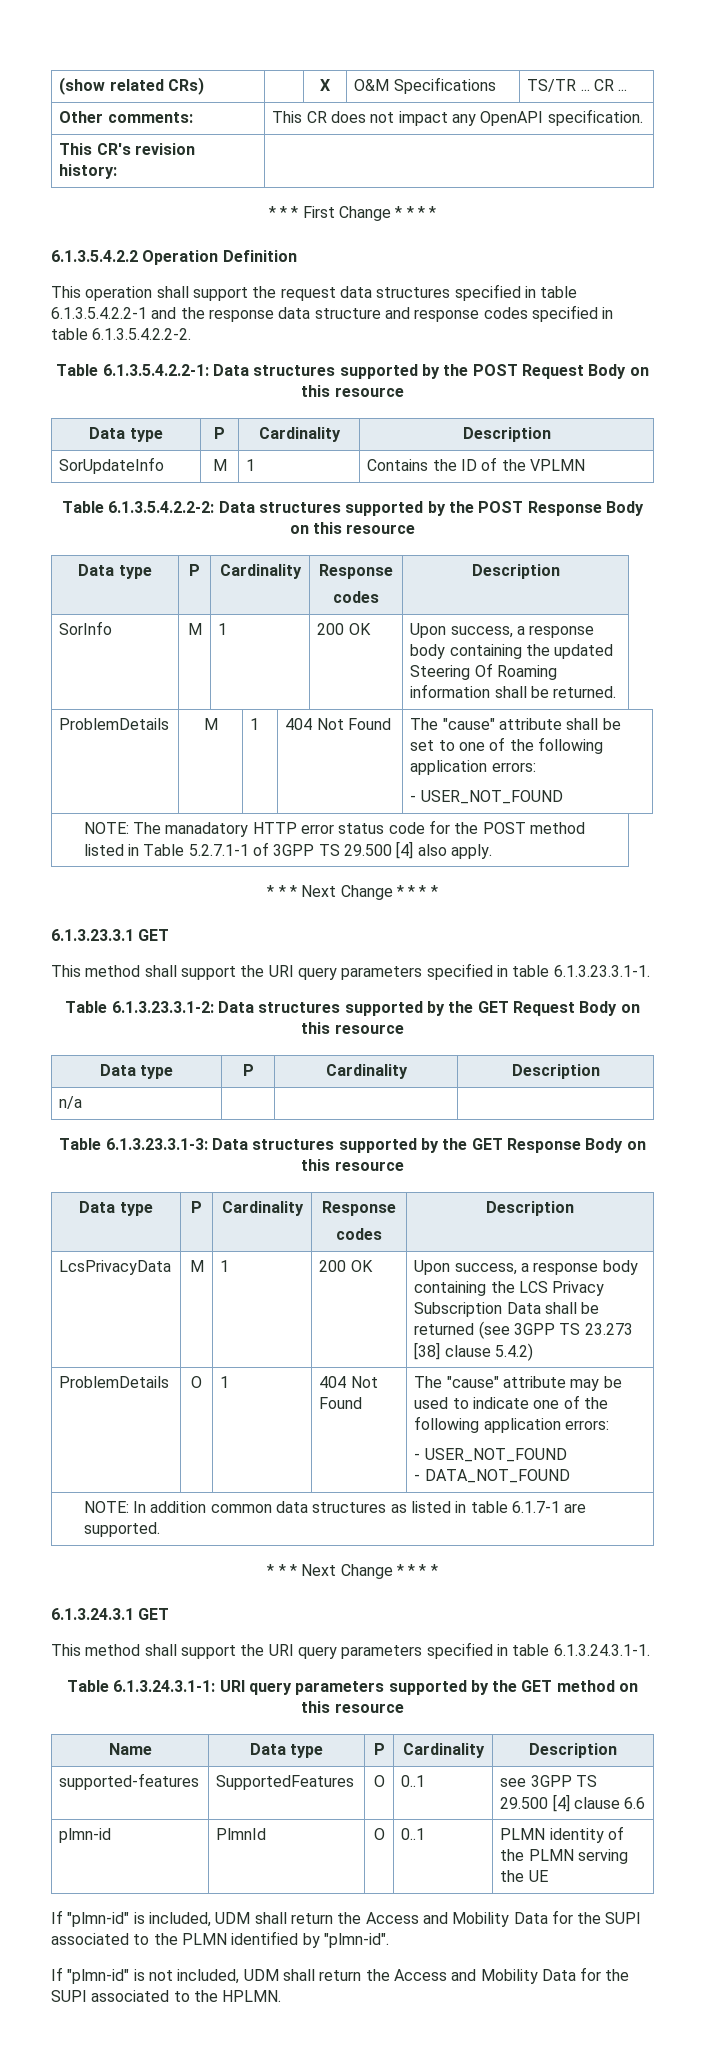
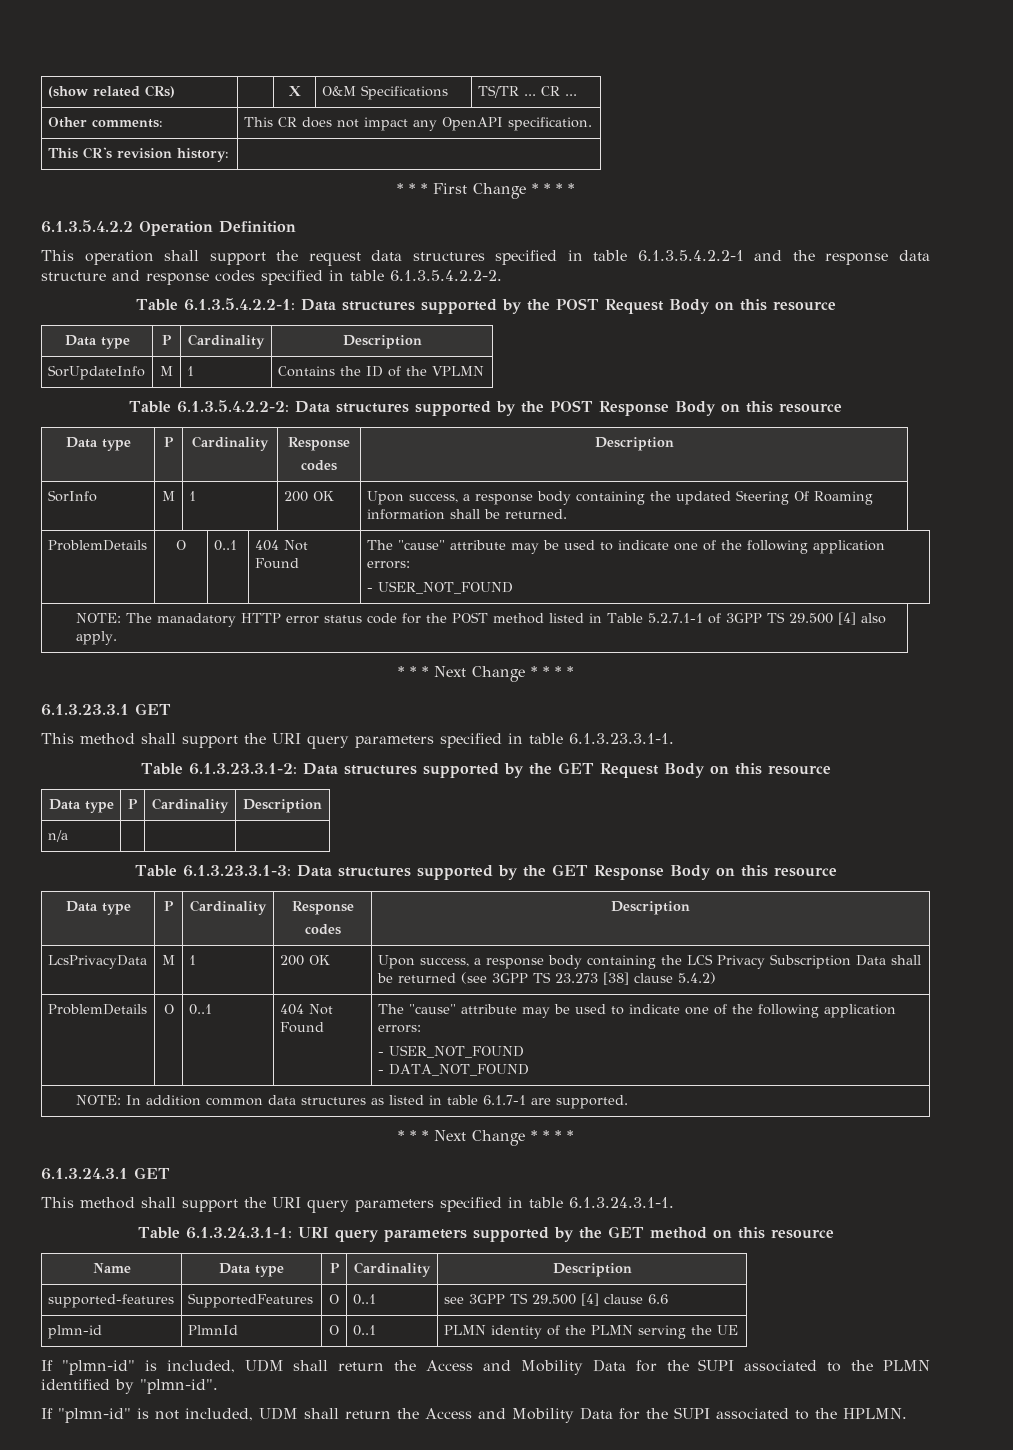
[203,718,218,730] [250,718,260,730] [285,718,392,730] [410,718,621,730] [410,740,455,751] M | 1 | 404 Not Found | The "cause" attribute shall be set to -> [176,540,186,550] [213,540,237,551] [254,540,308,551] [254,558,299,569] [366,540,669,554] O | 0..1 | 404 Not Found | The "cause" attribute may be used to indicate
[220,1376,230,1388] 1 -> [188,1004,212,1015] 0..1

